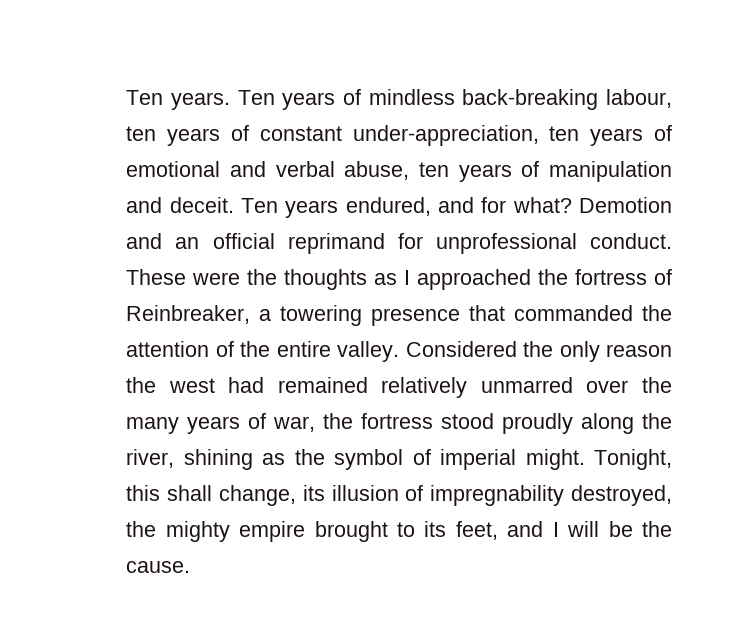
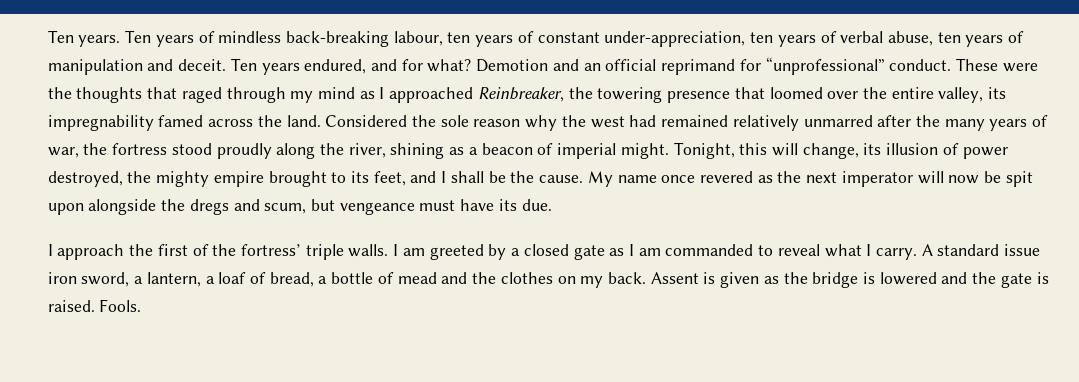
[126,161,266,177] emotional and -> (837, 37) none
[435,233,577,254] unprofessional -> [765,57,885,75] “unprofessional”
[374,269,673,290] [126,305,673,326] [126,341,673,362] as I approached the fortress of Reinbreaker, a towering presence that commanded the attention of the entire valley. Considered the only reason -> [147,87,1007,103] [47,115,558,131] that raged through my mind as I approached Reinbreaker, the towering presence that loomed over the entire valley, its impregnability famed across the land. Considered the sole reason why
[586,380,629,393] over -> [877,115,912,127] after
[294,449,404,470] the symbol -> [468,143,533,155] a beacon
[167,485,213,501] shall -> [771,143,798,156] will
[430,485,565,506] impregnability -> [962,147,1008,159] power
[567,521,600,537] will -> [450,171,484,183] shall
(191, 567) none -> [587,171,1033,187] [47,199,552,215] [47,244,1041,260] [47,272,1049,288] [47,299,142,312] My name once revered as the next imperator will now be spit upon alongside the dregs and scum, but vengeance must have its due. // I approach the first of the fortress’ triple walls. I am greeted by a closed gate as I am commanded to reveal what I carry. A standard issue iron sword, a lantern, a loaf of bread, a bottle of mead and the clothes on my back. Assent is given as the bridge is lowered and the gate is raised. Fools.

